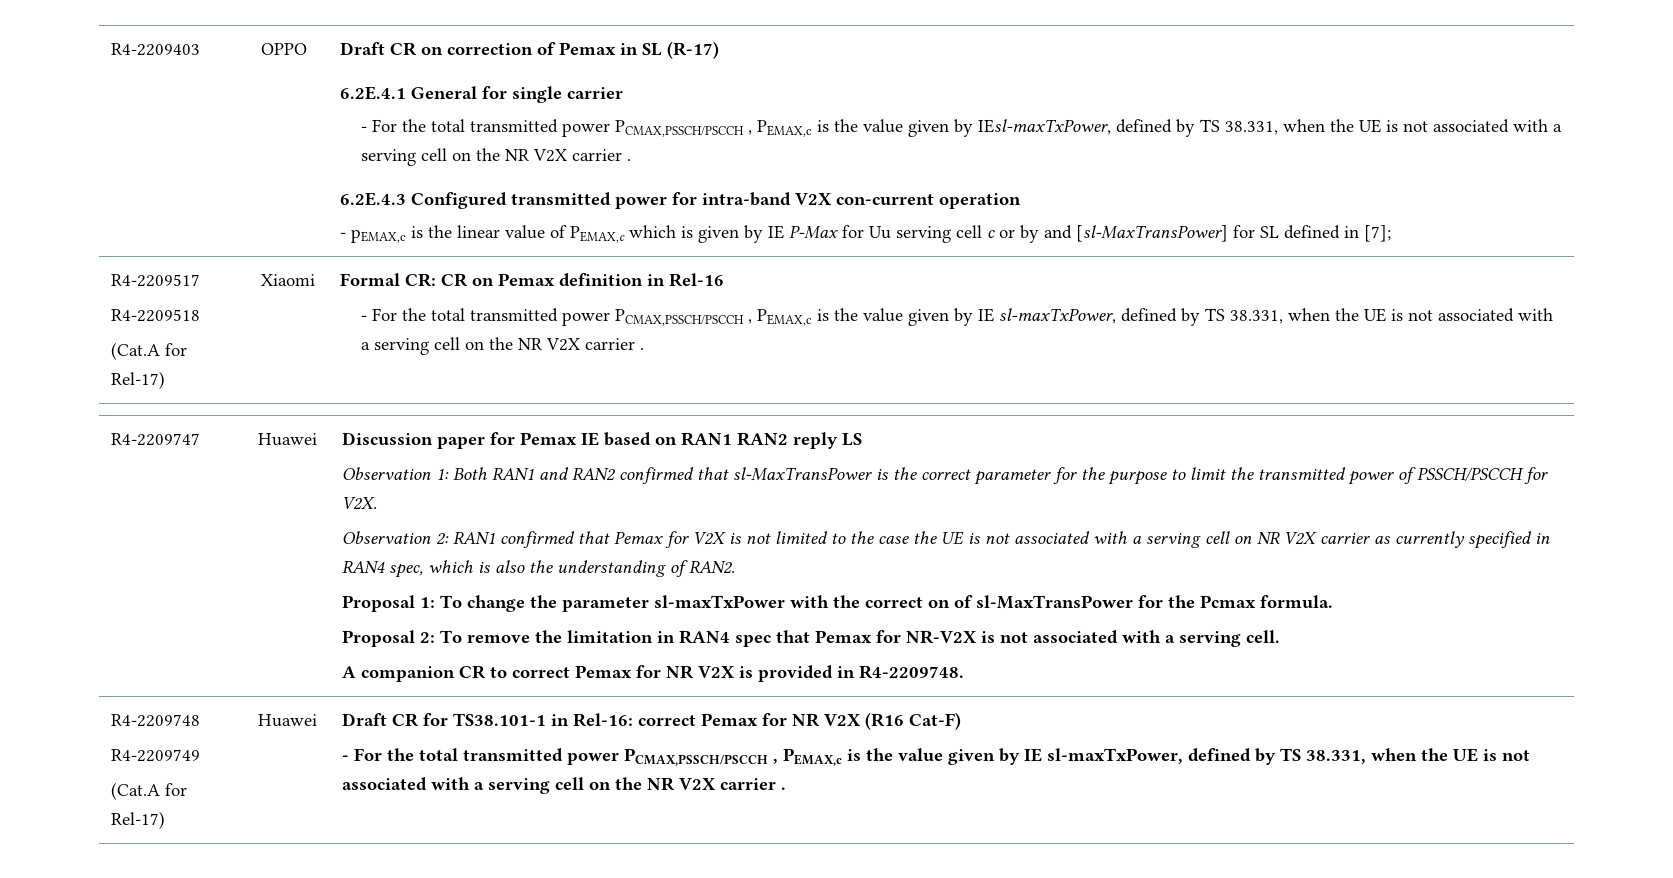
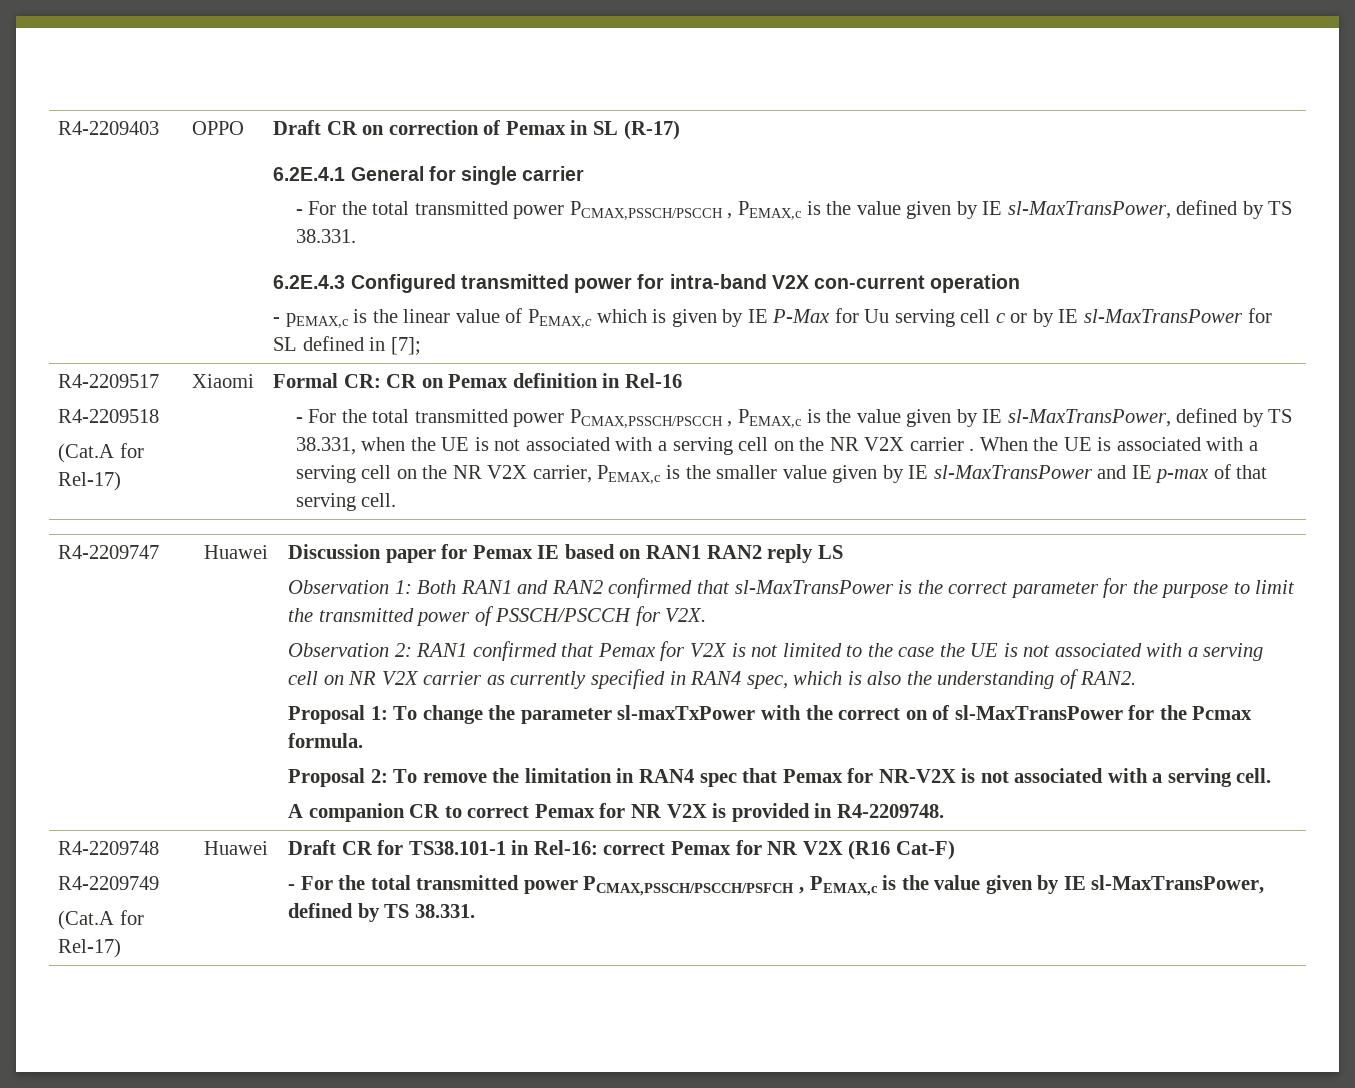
[977,119,1562,137] [360,148,631,166] IEsl-maxTxPower, defined by TS 38.331, when the UE is not associated with a serving cell on the NR V2X carrier . -> [982,200,1293,219] [295,229,356,243] IE sl-MaxTransPower, defined by TS 38.331.
[1044,225,1229,242] and [sl-MaxTransPower] -> [1058,309,1244,323] IE sl-MaxTransPower
[998,308,1116,324] sl-maxTxPower, -> [1007,409,1171,427] sl-MaxTransPower,
(644, 349) none -> [979,437,1259,451] [295,464,1268,484] [295,493,397,511] When the UE is associated with a serving cell on the NR V2X carrier, PEMAX,c is the smaller value given by IE sl-MaxTransPower and IE p-max of that serving cell.
[624,748,1531,766] [342,777,787,794] PCMAX,PSSCH/PSCCH , PEMAX,c is the value given by IE sl-maxTxPower, defined by TS 38.331, when the UE is not associated with a serving cell on the NR V2X carrier . -> [583,875,1265,896] [288,903,475,922] PCMAX,PSSCH/PSCCH/PSFCH , PEMAX,c is the value given by IE sl-MaxTransPower, defined by TS 38.331.

